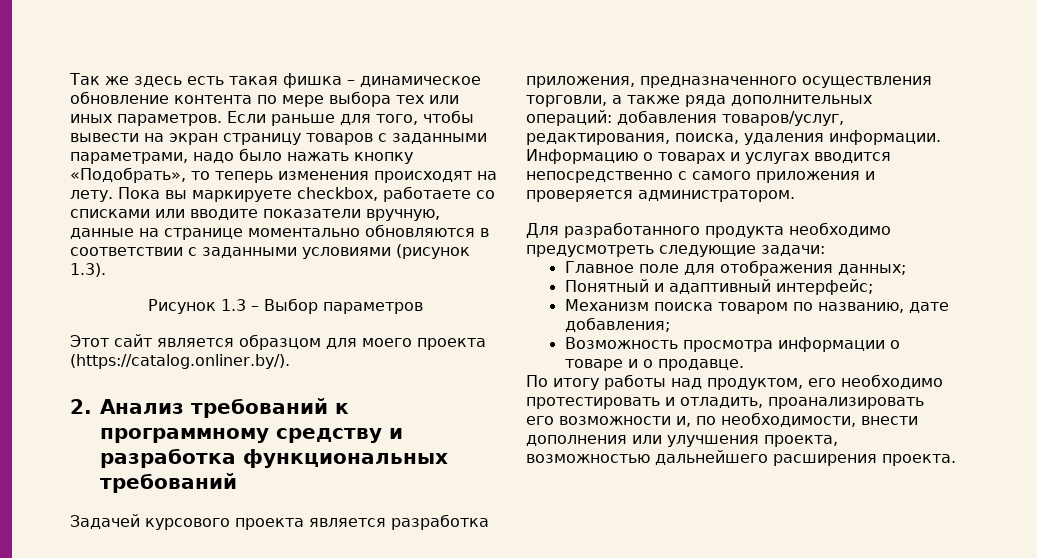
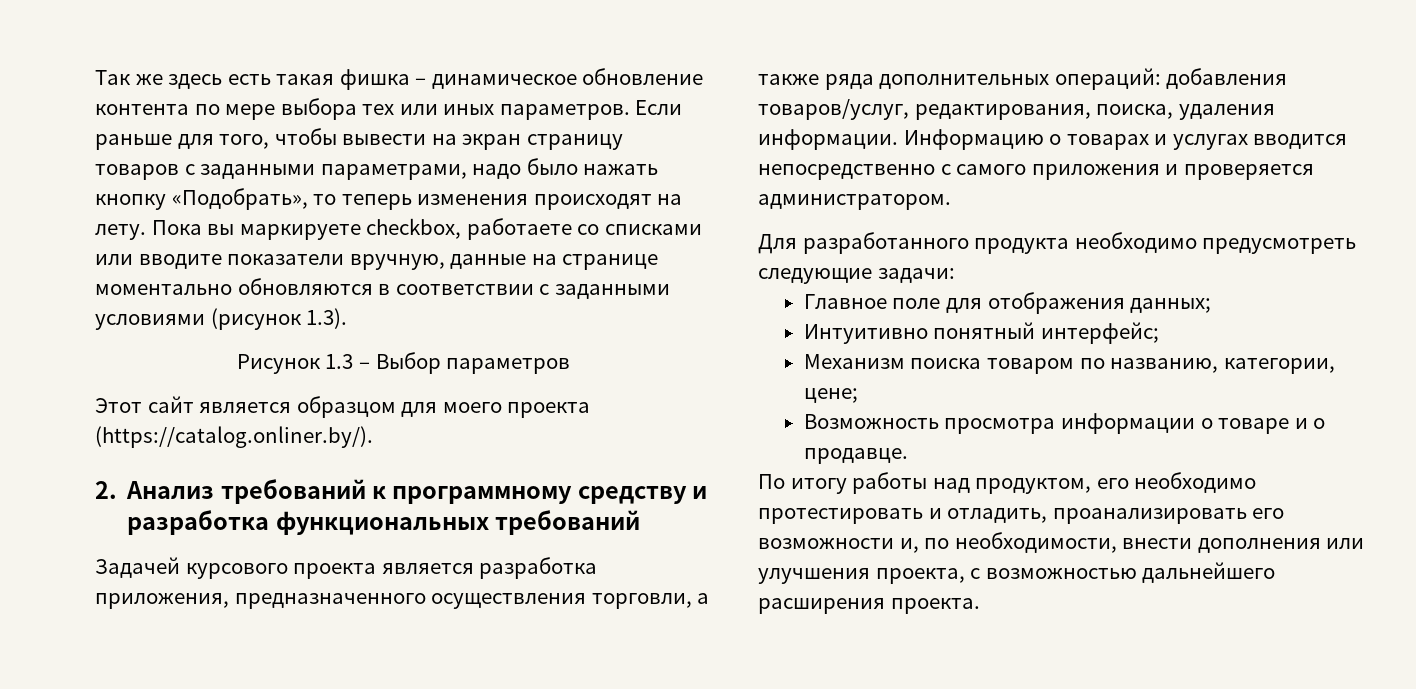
[564,279,771,294] Понятный и адаптивный -> [803,322,1036,344] Интуитивно понятный
[908,302,949,313] [564,317,670,332] дате добавления; -> [1223,358,1335,374] [803,388,858,403] категории, цене;
(838, 441) none -> [970,568,981,579] с

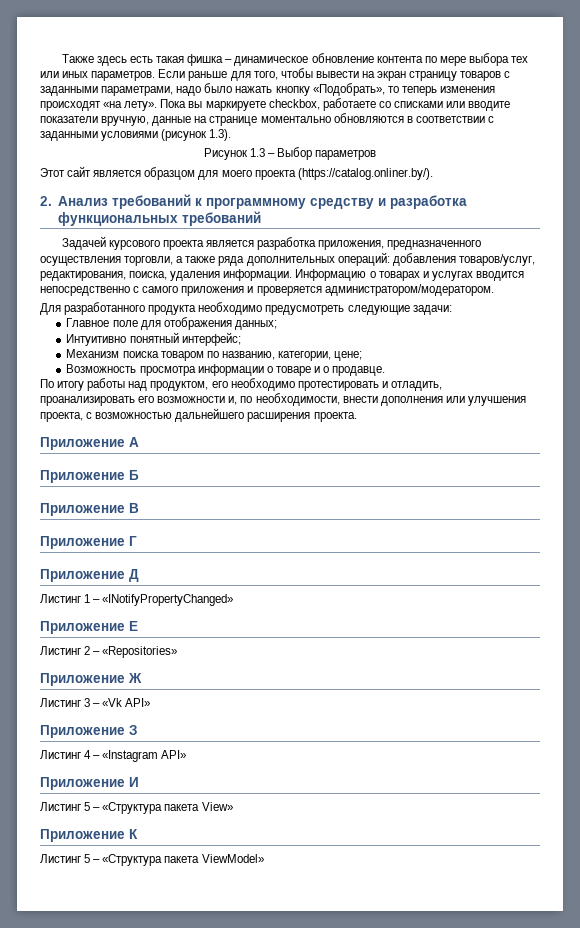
[95,70,163,85] Так же -> [61,54,94,63] Также
[657,194,683,205] [95,224,146,240] на лету. -> [103,101,158,111] «на лету».
[758,194,951,210] администратором. -> [324,284,494,296] администратором/модератором.
(980, 606) none -> [40,437,139,450] [40,470,139,483] [40,503,139,516] [40,536,137,549] [40,569,139,582] [40,594,234,606] [40,621,138,634] [40,646,178,658] [40,673,142,686] [40,698,151,707] [40,725,137,738] [40,750,187,762] [40,777,139,790] [40,802,233,814] [40,829,138,842] [40,854,264,866] // Приложение А // Приложение Б // Приложение В // Приложение Г // Приложение Д // Листинг 1 – «INotifyPropertyChanged» // Приложение Е // Листинг 2 – «Repositories» // Приложение Ж // Листинг 3 – «Vk API» // Приложение З // Листинг 4 – «Instagram API» // Приложение И // Листинг 5 – «Структура пакета View» // Приложение К // Листинг 5 – «Структура пакета ViewModel»

